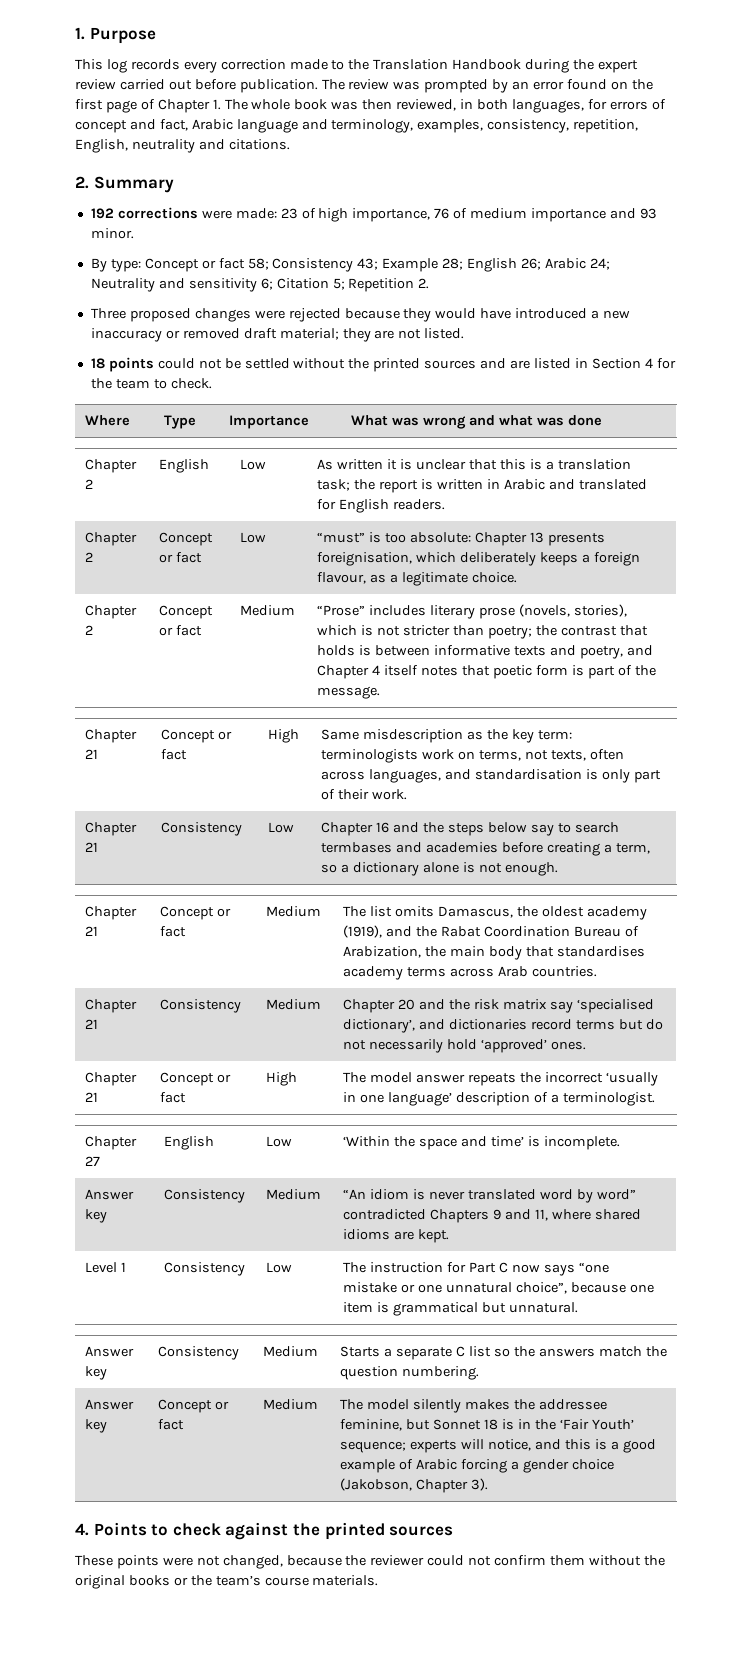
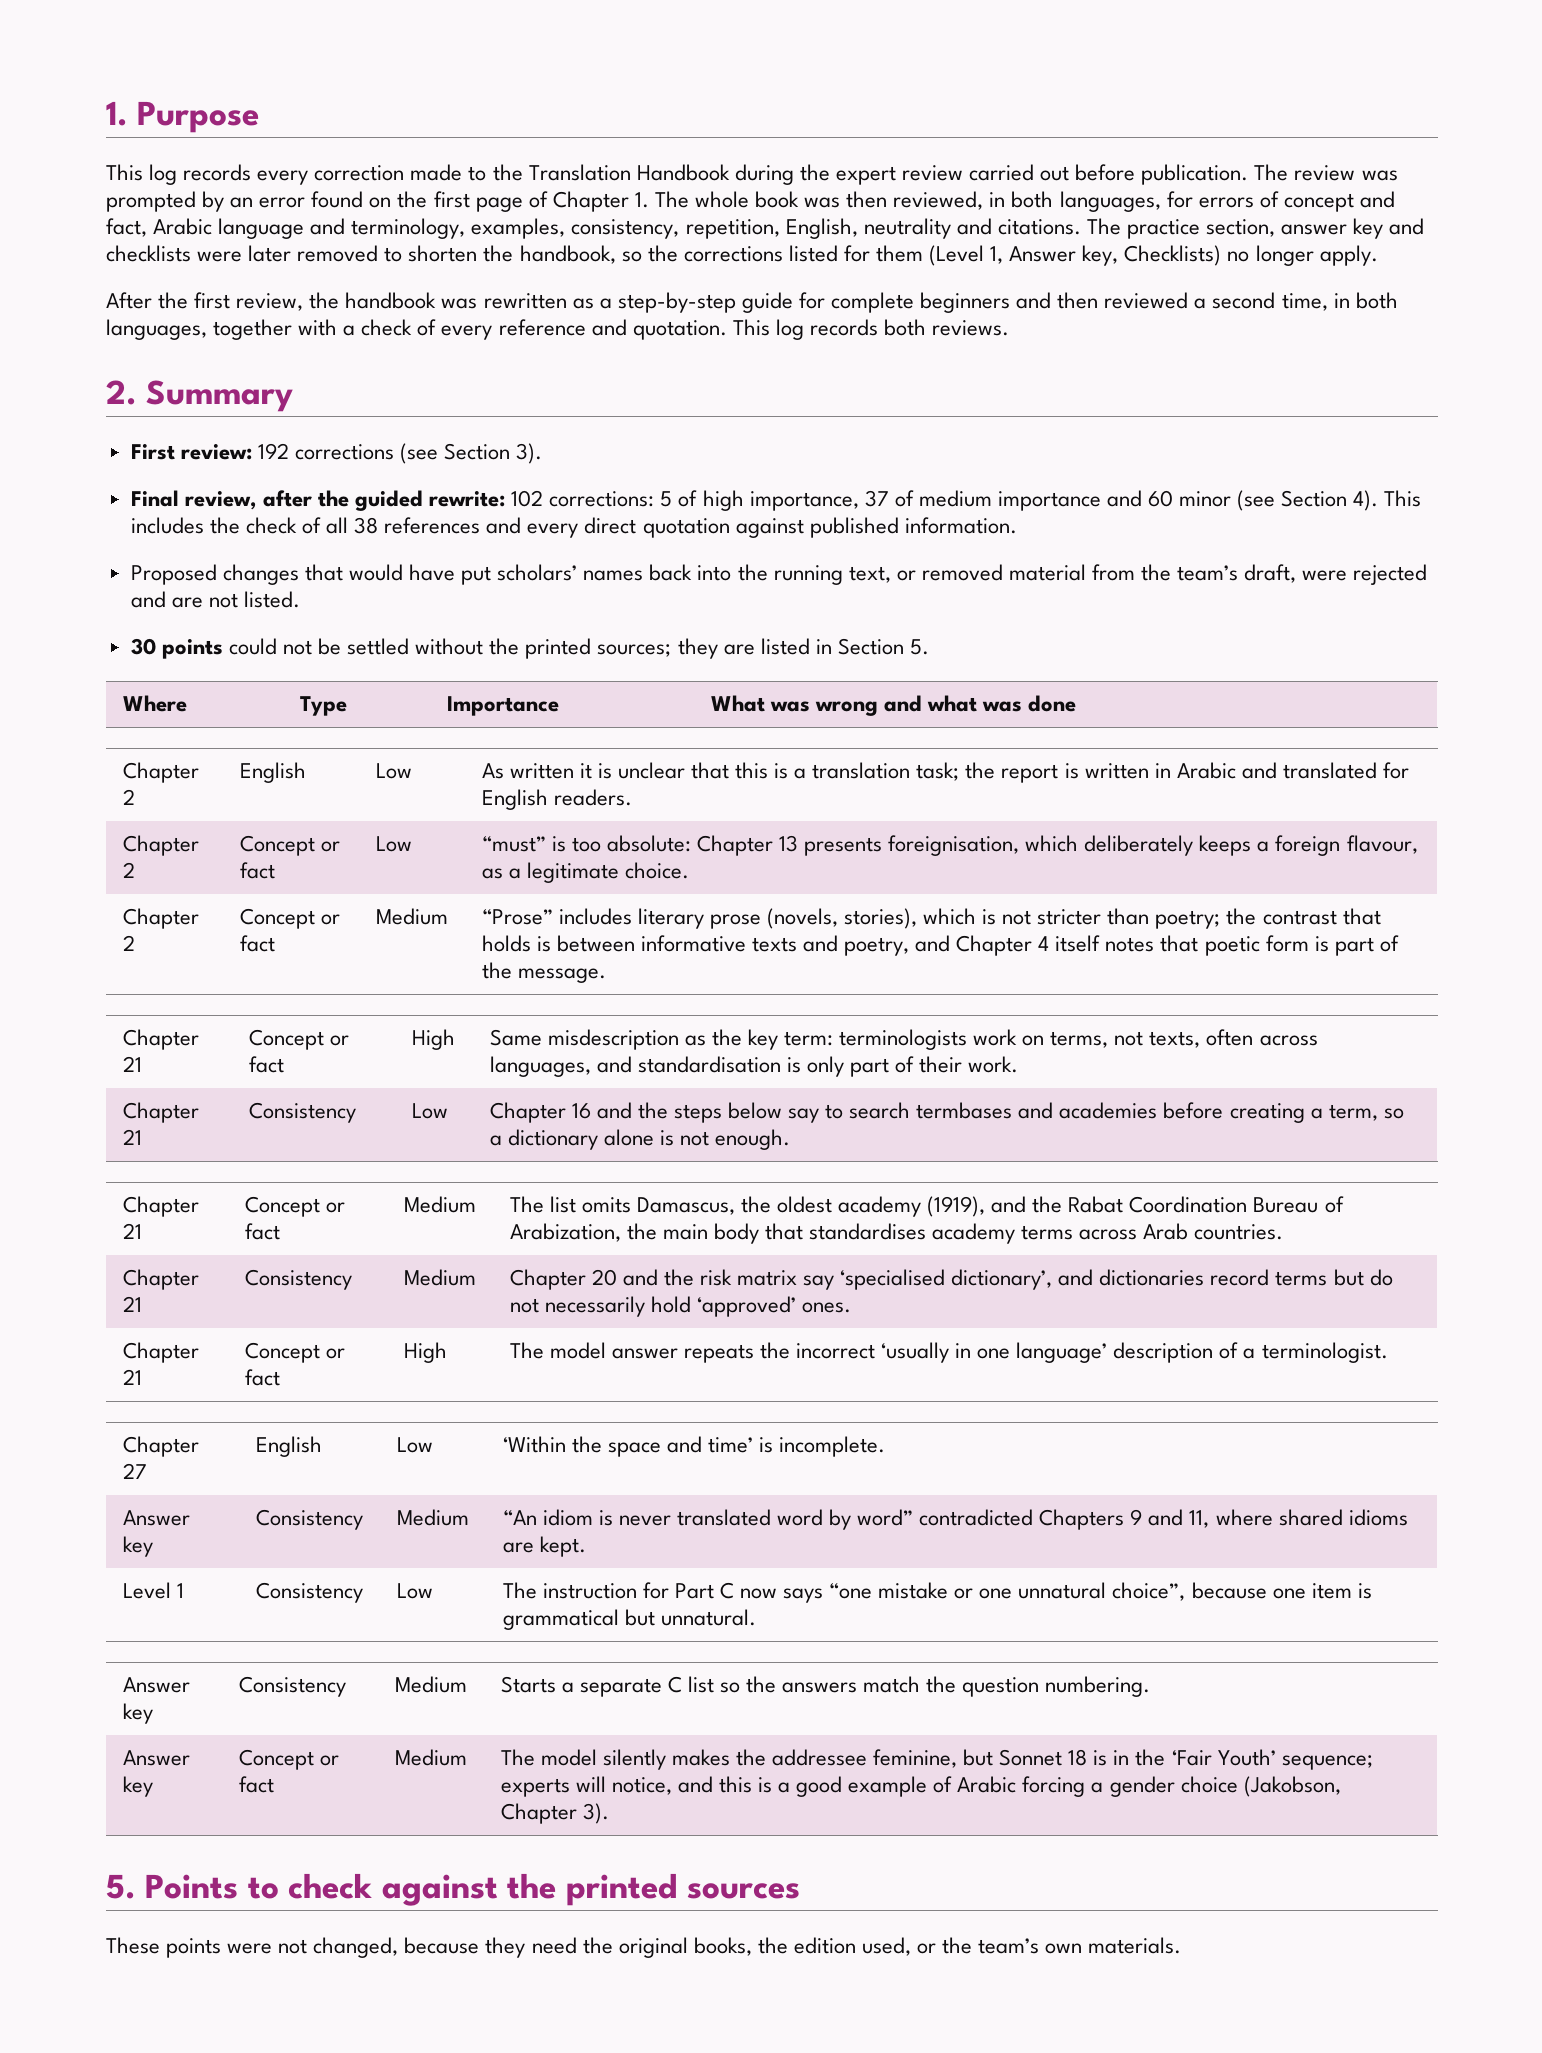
[75,176,174,193] [90,207,298,219] // 2. Summary // 192 corrections were made: 23 -> [1086,218,1425,239] [106,245,1378,266] [106,292,1398,313] [106,319,1010,340] [106,380,294,412] [130,443,543,464] [130,490,673,511] The practice section, answer key and checklists were later removed to shorten the handbook, so the corrections listed for them (Level 1, Answer key, Checklists) no longer apply. // After the first review, the handbook was rewritten as a step-by-step guide for complete beginners and then reviewed a second time, in both languages, together with a check of every reference and quotation. This log records both reviews. // 2. Summary // First review: 192 corrections (see Section 3). // Final review, after the guided rewrite: 102 corrections: 5
[434,208,450,219] 76 -> [864,490,889,507] 37
[639,208,657,219] [90,228,134,239] [90,258,610,272] [90,278,430,292] [90,308,631,322] [90,328,371,342] 93 minor. // By type: Concept or fact 58; Consistency 43; Example 28; English 26; Arabic 24; Neutrality and sensitivity 6; Citation 5; Repetition 2. // Three proposed changes were rejected because they would have introduced a new inaccuracy or removed draft material; they -> [1148,490,1422,511] [130,517,1017,538] [130,564,1428,585] [130,591,166,608] 60 minor (see Section 4). This includes the check of all 38 references and every direct quotation against published information. // Proposed changes that would have put scholars’ names back into the running text, or removed material from the team’s draft, were rejected and
[90,358,105,369] 18 -> [130,638,156,655] 30
[424,358,507,369] sources and -> [597,638,718,659] sources; they
[644,358,676,369] [90,378,212,389] 4 for the team to check. -> [909,639,929,655] 5.
[75,1523,89,1536] 4. -> [106,1874,136,1899] 5.
[345,1555,665,1566] [75,1575,170,1589] the reviewer could not confirm them without the original books -> [485,1937,911,1958] they need the original books, the edition used,
[264,1577,309,1586] course -> [1045,1943,1083,1954] own

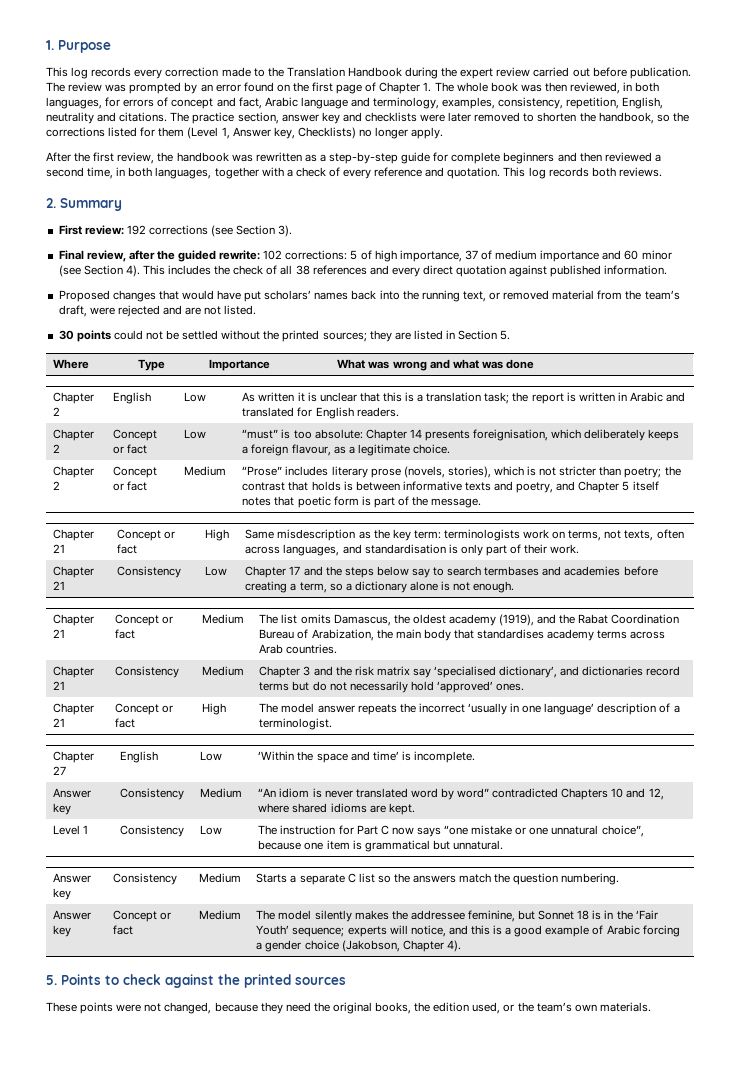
[778,835,798,852] 13 -> [409,429,422,438] 14
[1038,936,1050,951] 4 -> [622,481,630,491] 5
[571,1103,591,1119] 16 -> [289,566,301,575] 17
[591,1269,617,1286] 20 -> [303,666,311,676] 3
[1130,1509,1210,1528] 9 and 11, -> [611,788,664,800] 10 and 12,
[582,1803,609,1824] 3). -> [446,940,461,952] 4).

